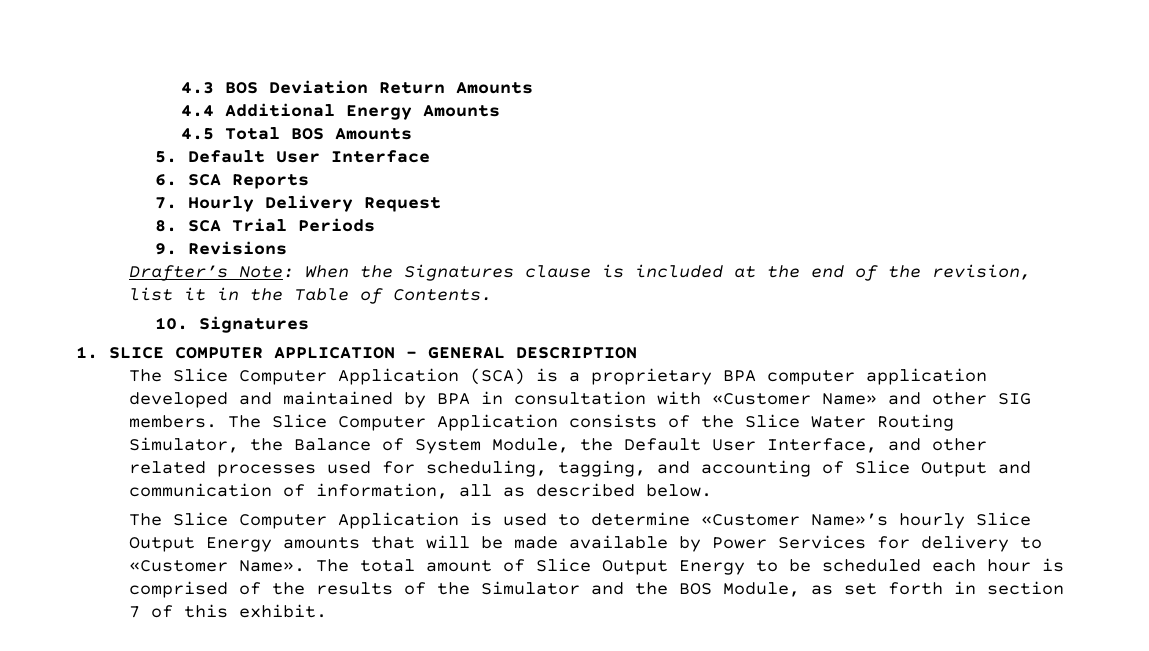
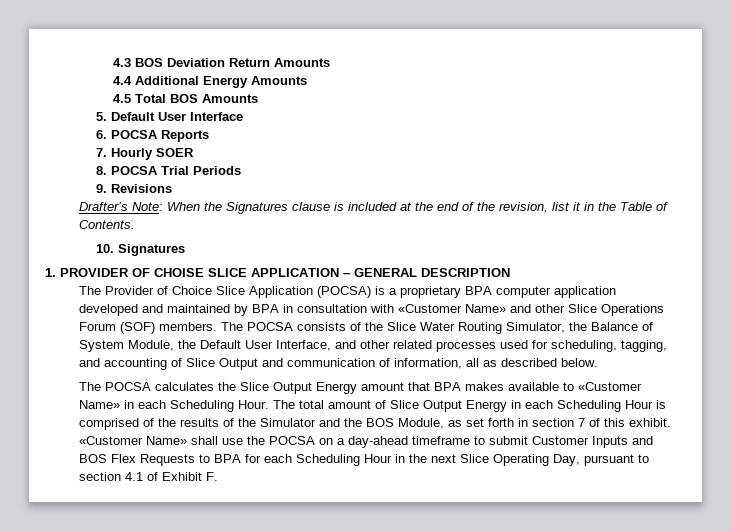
[187,174,221,186] SCA -> [111,130,159,139] POCSA
[264,195,441,212] Delivery Request -> [156,148,195,157] SOER
[187,220,221,232] SCA -> [111,166,159,175] POCSA
[109,347,263,359] SLICE COMPUTER -> [60,268,247,277] PROVIDER OF CHOISE SLICE
[172,368,525,385] Slice Computer Application (SCA) -> [105,286,372,298] Provider of Choice Slice Application (POCSA)
[997,393,1031,405] [128,414,558,431] SIG members. The Slice Computer Application -> [568,304,665,316] [79,322,294,334] Slice Operations Forum (SOF) members. The POCSA
[172,512,1031,529] [128,535,1042,552] [128,560,305,572] Slice Computer Application is used to determine «Customer Name»’s hourly Slice Output Energy amounts that will be made available by Power Services for delivery to «Customer Name». -> [105,382,643,394] [79,400,270,412] POCSA calculates the Slice Output Energy amount that BPA makes available to «Customer Name» in each Scheduling Hour.
[755,559,1031,572] to be scheduled each hour -> [511,400,654,412] in each Scheduling Hour
(327, 611) none -> [79,436,654,448] [79,454,650,466] [79,472,219,481] «Customer Name» shall use the POCSA on a day-ahead timeframe to submit Customer Inputs and BOS Flex Requests to BPA for each Scheduling Hour in the next Slice Operating Day, pursuant to section 4.1 of Exhibit F.

